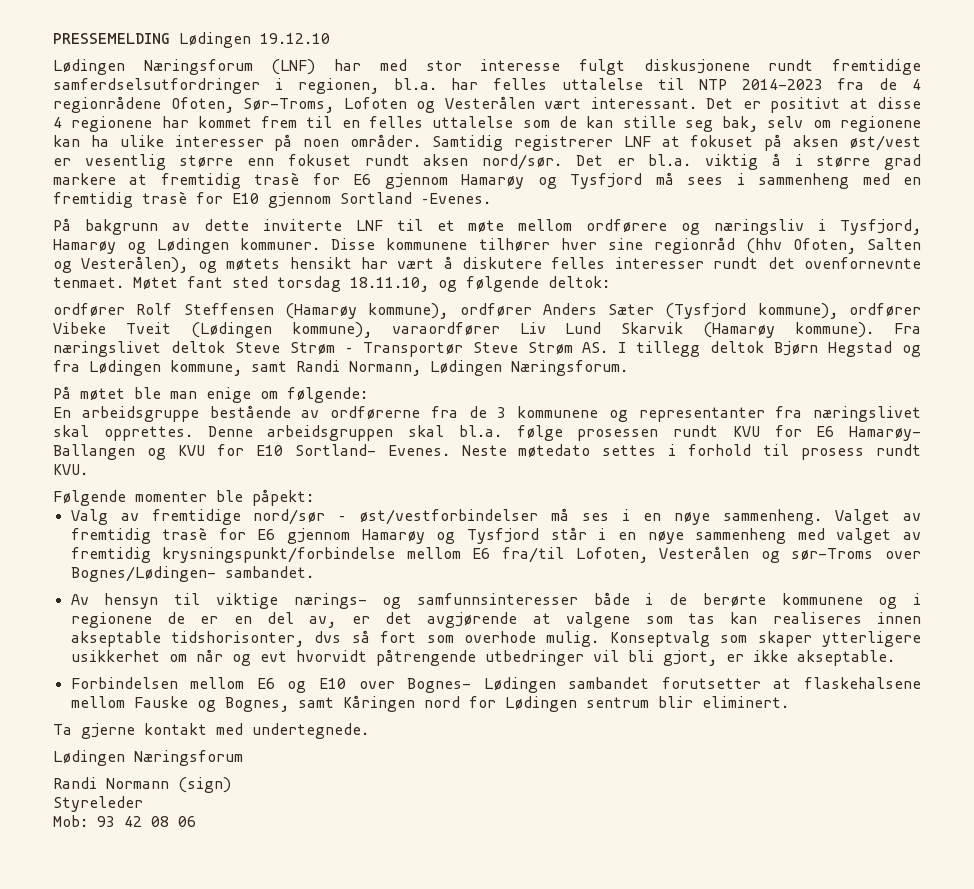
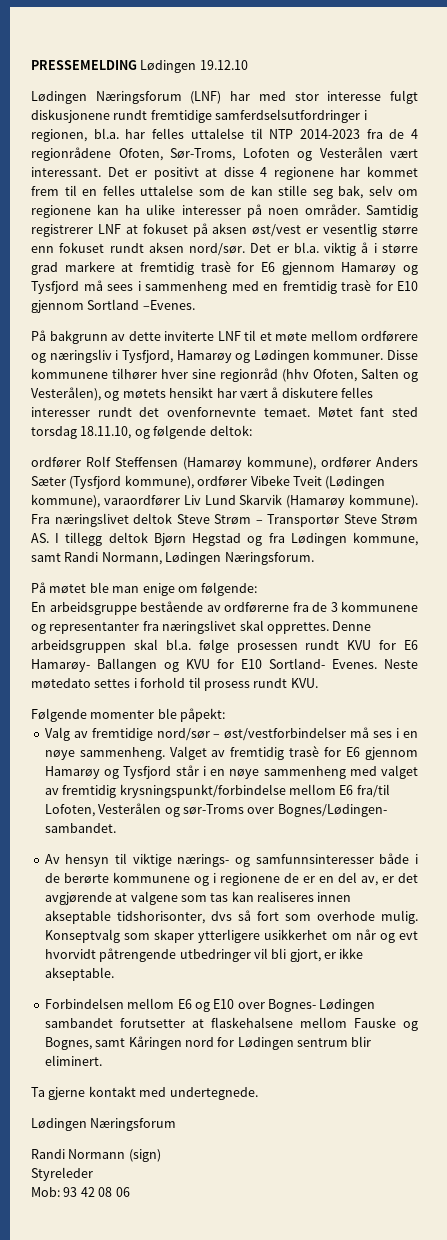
[53,277,124,288] tenmaet. -> [263,408,310,417] temaet.

